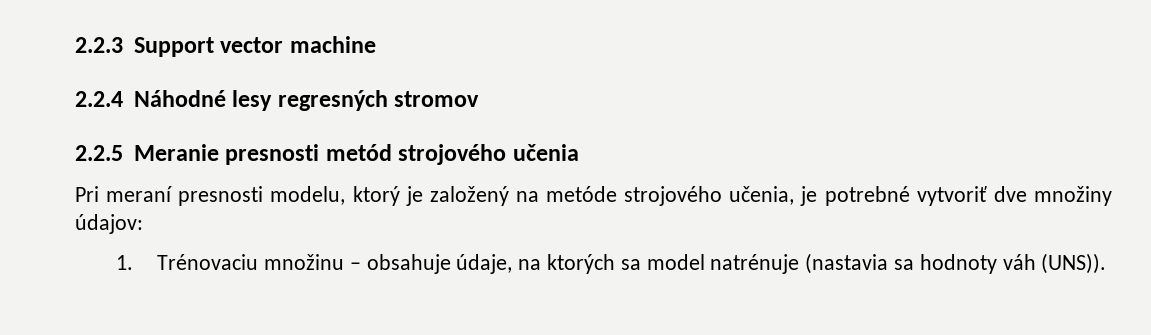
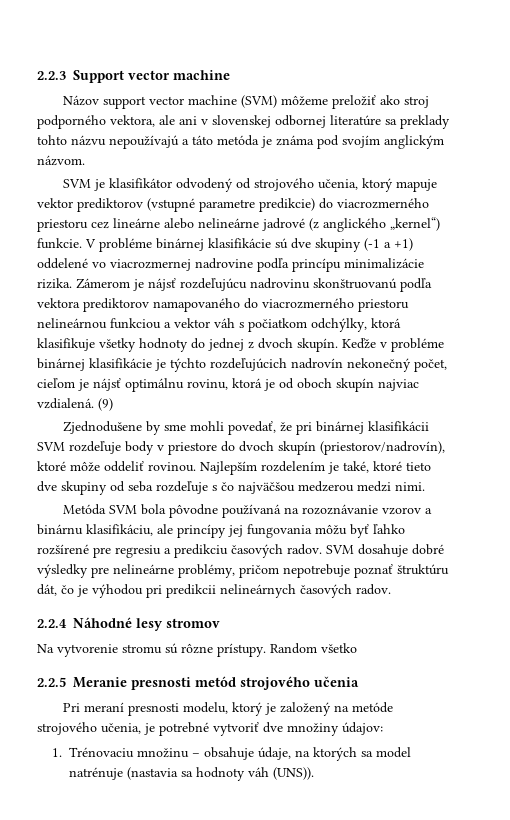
(376, 44) none -> [63,95,430,109] [37,115,450,129] [37,135,444,149] [37,155,85,166] [63,178,438,192] [37,198,429,212] [37,217,440,232] [37,238,413,252] [37,258,424,272] [37,278,432,292] [37,298,409,312] [37,318,401,332] [37,338,444,352] [37,358,447,372] [37,378,419,392] [37,398,113,411] [63,421,430,435] [37,441,445,455] [37,461,431,475] [37,481,425,495] [63,504,433,518] [37,524,405,538] [37,544,444,558] [37,564,449,578] [37,584,391,598] // Názov support vector machine (SVM) môžeme preložiť ako stroj podporného vektora, ale ani v slovenskej odbornej literatúre sa preklady tohto názvu nepoužívajú a táto metóda je známa pod svojím anglickým názvom. // SVM je klasifikátor odvodený od strojového učenia, ktorý mapuje vektor prediktorov (vstupné parametre predikcie) do viacrozmerného priestoru cez lineárne alebo nelineárne jadrové (z anglického „kernel“) funkcie. V probléme binárnej klasifikácie sú dve skupiny (-1 a +1) oddelené vo viacrozmernej nadrovine podľa princípu minimalizácie rizika. Zámerom je nájsť rozdeľujúcu nadrovinu skonštruovanú podľa vektora prediktorov namapovaného do viacrozmerného priestoru nelineárnou funkciou a vektor váh s počiatkom odchýlky, ktorá klasifikuje všetky hodnoty do jednej z dvoch skupín. Keďže v probléme binárnej klasifikácie je týchto rozdeľujúcich nadrovín nekonečný počet, cieľom je nájsť optimálnu rovinu, ktorá je od oboch skupín najviac vzdialená. (9) // Zjednodušene by sme mohli povedať, že pri binárnej klasifikácii SVM rozdeľuje body v priestore do dvoch skupín (priestorov/nadrovín), ktoré môže oddeliť rovinou. Najlepším rozdelením je také, ktoré tieto dve skupiny od seba rozdeľuje s čo najväčšou medzerou medzi nimi. // Metóda SVM bola pôvodne používaná na rozoznávanie vzorov a binárnu klasifikáciu, ale princípy jej fungovania môžu byť ľahko rozšírené pre regresiu a predikciu časových radov. SVM dosahuje dobré výsledky pre nelineárne problémy, pričom nepotrebuje poznať štruktúru dát, čo je výhodou pri predikcii nelineárnych časových radov.
[277,90,388,111] regresných -> (163, 624) none
(480, 99) none -> [37,643,357,657] // Na vytvorenie stromu sú rôzne prístupy. Random všetko

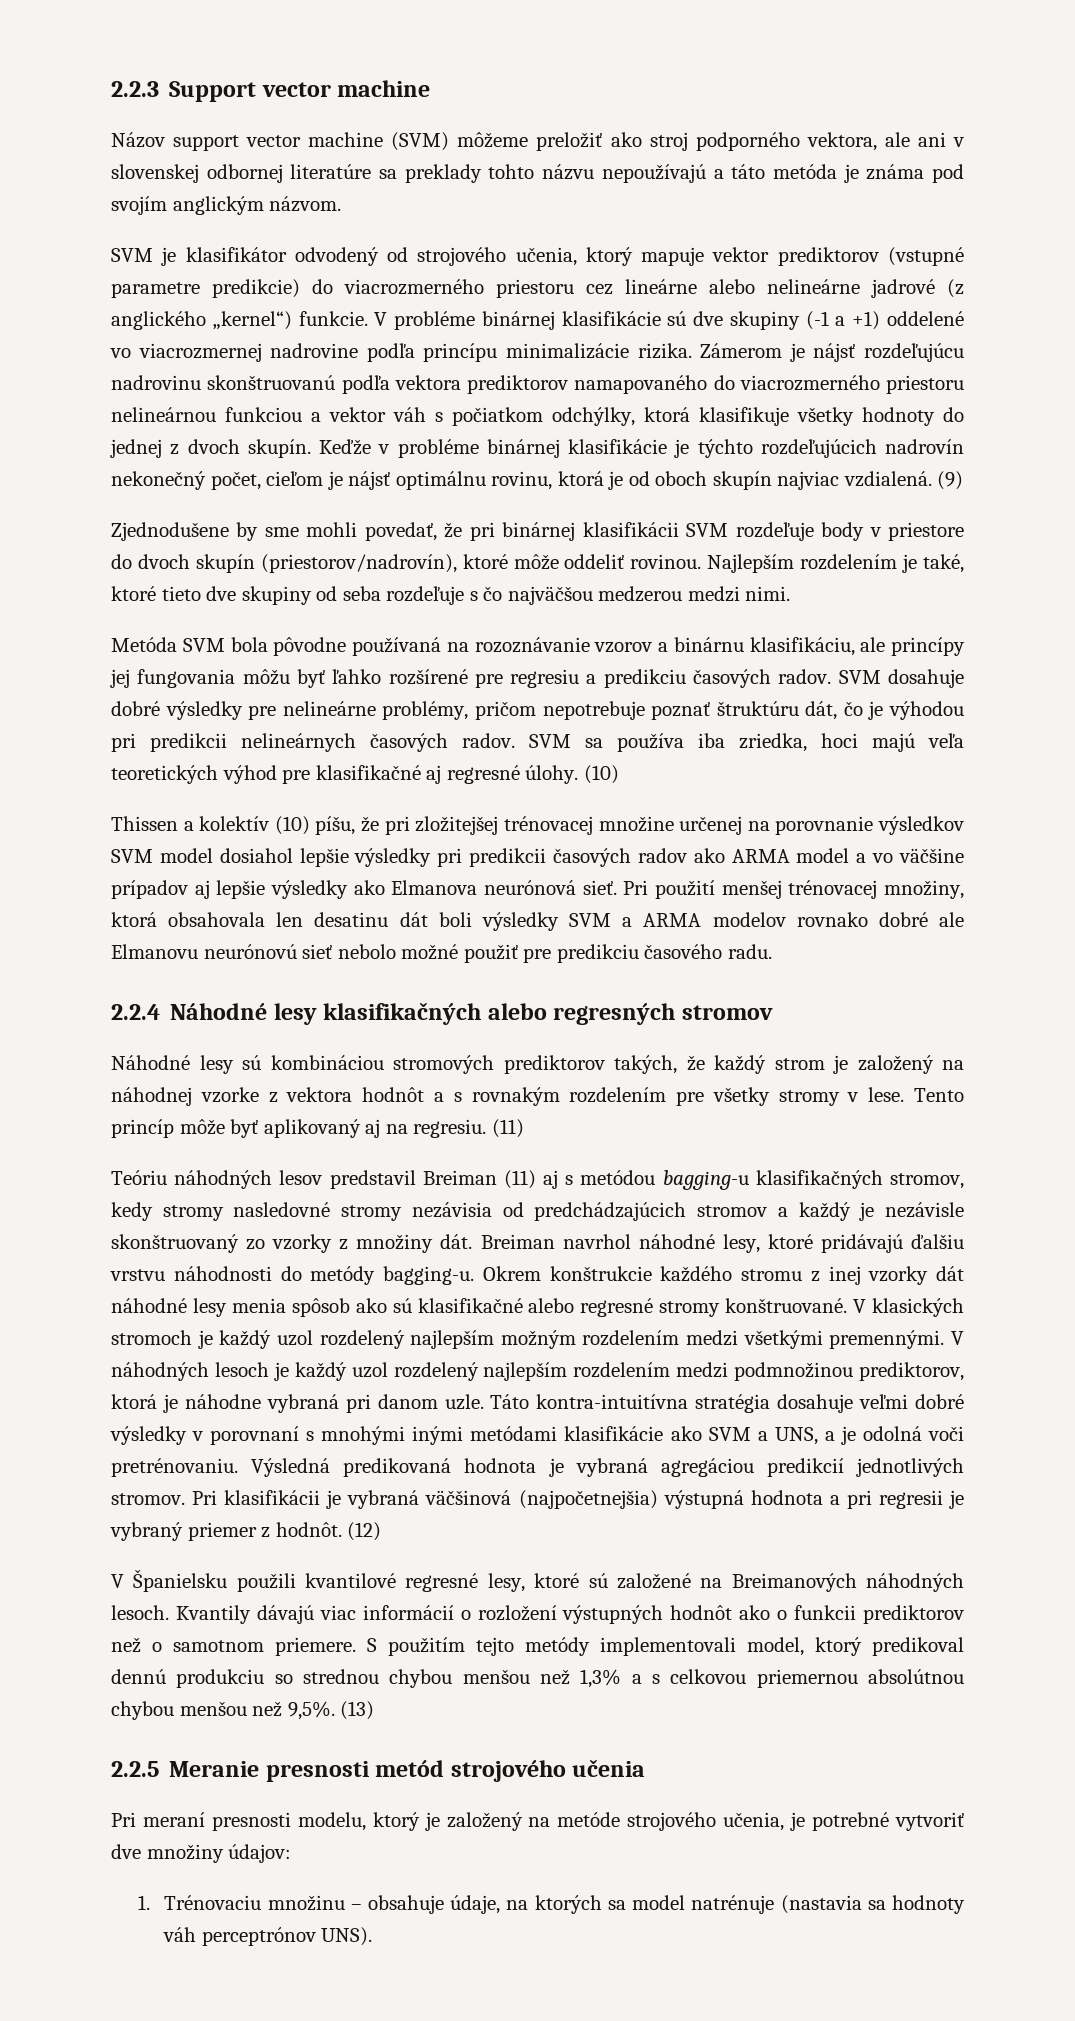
[37,617,220,631] [37,643,357,657] // 2.2.4 Náhodné lesy stromov // Na vytvorenie stromu sú rôzne prístupy. Random všetko -> [529,733,964,752] [111,765,619,784] [111,816,965,835] [111,848,965,867] [111,880,964,899] [111,912,965,931] [111,944,772,963] [111,1002,773,1025] [111,1055,964,1074] [111,1087,965,1106] [111,1119,524,1138] [111,1170,964,1190] [111,1202,965,1221] [111,1234,965,1253] [110,1266,964,1285] [111,1298,964,1317] [111,1330,964,1349] [111,1362,964,1381] [111,1394,964,1413] [110,1426,965,1445] [111,1458,964,1477] [111,1490,965,1509] [110,1522,382,1541] [111,1569,965,1592] [111,1605,964,1624] [111,1637,964,1656] [111,1669,965,1688] [111,1701,375,1720] SVM sa používa iba zriedka, hoci majú veľa teoretických výhod pre klasifikačné aj regresné úlohy. (10) // Thissen a kolektív (10) píšu, že pri zložitejšej trénovacej množine určenej na porovnanie výsledkov SVM model dosiahol lepšie výsledky pri predikcii časových radov ako ARMA model a vo väčšine prípadov aj lepšie výsledky ako Elmanova neurónová sieť. Pri použití menšej trénovacej množiny, ktorá obsahovala len desatinu dát boli výsledky SVM a ARMA modelov rovnako dobré ale Elmanovu neurónovú sieť nebolo možné použiť pre predikciu časového radu. // 2.2.4 Náhodné lesy klasifikačných alebo regresných stromov // Náhodné lesy sú kombináciou stromových prediktorov takých, že každý strom je založený na náhodnej vzorke z vektora hodnôt a s rovnakým rozdelením pre všetky stromy v lese. Tento princíp môže byť aplikovaný aj na regresiu. (11) // Teóriu náhodných lesov predstavil Breiman (11) aj s metódou bagging-u klasifikačných stromov, kedy stromy nasledovné stromy nezávisia od predchádzajúcich stromov a každý je nezávisle skonštruovaný zo vzorky z množiny dát. Breiman navrhol náhodné lesy, ktoré pridávajú ďalšiu vrstvu náhodnosti do metódy bagging-u. Okrem konštrukcie každého stromu z inej vzorky dát náhodné lesy menia spôsob ako sú klasifikačné alebo regresné stromy konštruované. V klasických stromoch je každý uzol rozdelený najlepším možným rozdelením medzi všetkými premennými. V náhodných lesoch je každý uzol rozdelený najlepším rozdelením medzi podmnožinou prediktorov, ktorá je náhodne vybraná pri danom uzle. Táto kontra-intuitívna stratégia dosahuje veľmi dobré výsledky v porovnaní s mnohými inými metódami klasifikácie ako SVM a UNS, a je odolná voči pretrénovaniu. Výsledná predikovaná hodnota je vybraná agregáciou predikcií jednotlivých stromov. Pri klasifikácii je vybraná väčšinová (najpočetnejšia) výstupná hodnota a pri regresii je vybraný priemer z hodnôt. (12) // V Španielsku použili kvantilové regresné lesy, ktoré sú založené na Breimanových náhodných lesoch. Kvantily dávajú viac informácií o rozložení výstupných hodnôt ako o funkcii prediktorov než o samotnom priemere. S použitím tejto metódy implementovali model, ktorý predikoval dennú produkciu so strednou chybou menšou než 1,3% a s celkovou priemernou absolútnou chybou menšou než 9,5%. (13)
[273,767,315,780] (UNS)). -> [201,1927,373,1946] perceptrónov UNS).

